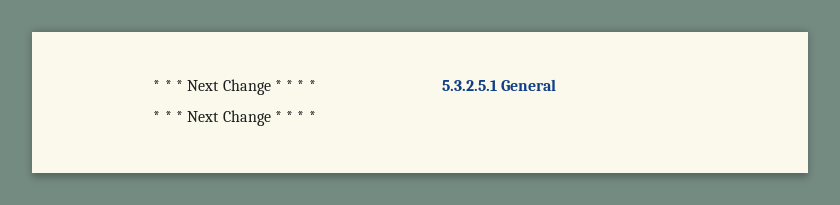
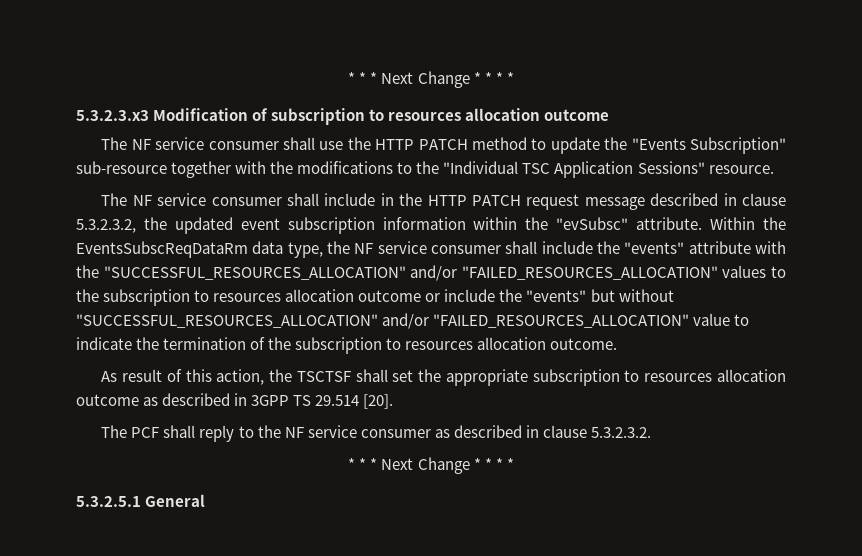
[153,79,316,95] * * * Next Change * * * * -> [348,71,514,88] [76,108,610,125] [101,137,787,154] [76,161,774,178] [101,193,787,210] [76,217,786,234] [76,241,786,258] [76,265,787,281] [76,289,674,306] [76,313,750,329] [76,337,618,354] [101,369,787,386] [76,393,394,409] [101,425,651,442] * * * Next Change * * * * // 5.3.2.3.x3 Modification of subscription to resources allocation outcome // The NF service consumer shall use the HTTP PATCH method to update the "Events Subscription" sub-resource together with the modifications to the "Individual TSC Application Sessions" resource. // The NF service consumer shall include in the HTTP PATCH request message described in clause 5.3.2.3.2, the updated event subscription information within the "evSubsc" attribute. Within the EventsSubscReqDataRm data type, the NF service consumer shall include the "events" attribute with the "SUCCESSFUL_RESOURCES_ALLOCATION" and/or "FAILED_RESOURCES_ALLOCATION" values to the subscription to resources allocation outcome or include the "events" but without "SUCCESSFUL_RESOURCES_ALLOCATION" and/or "FAILED_RESOURCES_ALLOCATION" value to indicate the termination of the subscription to resources allocation outcome. // As result of this action, the TSCTSF shall set the appropriate subscription to resources allocation outcome as described in 3GPP TS 29.514 [20]. // The PCF shall reply to the NF service consumer as described in clause 5.3.2.3.2.

